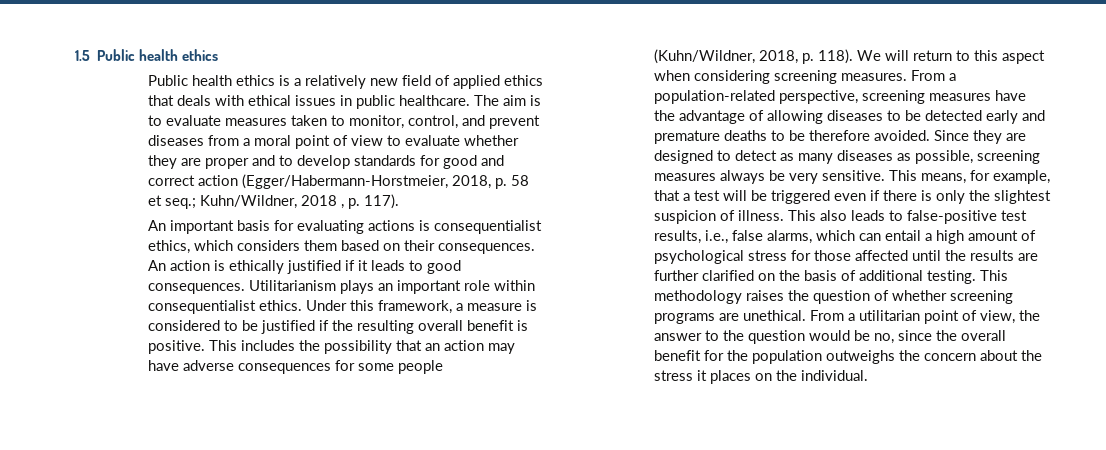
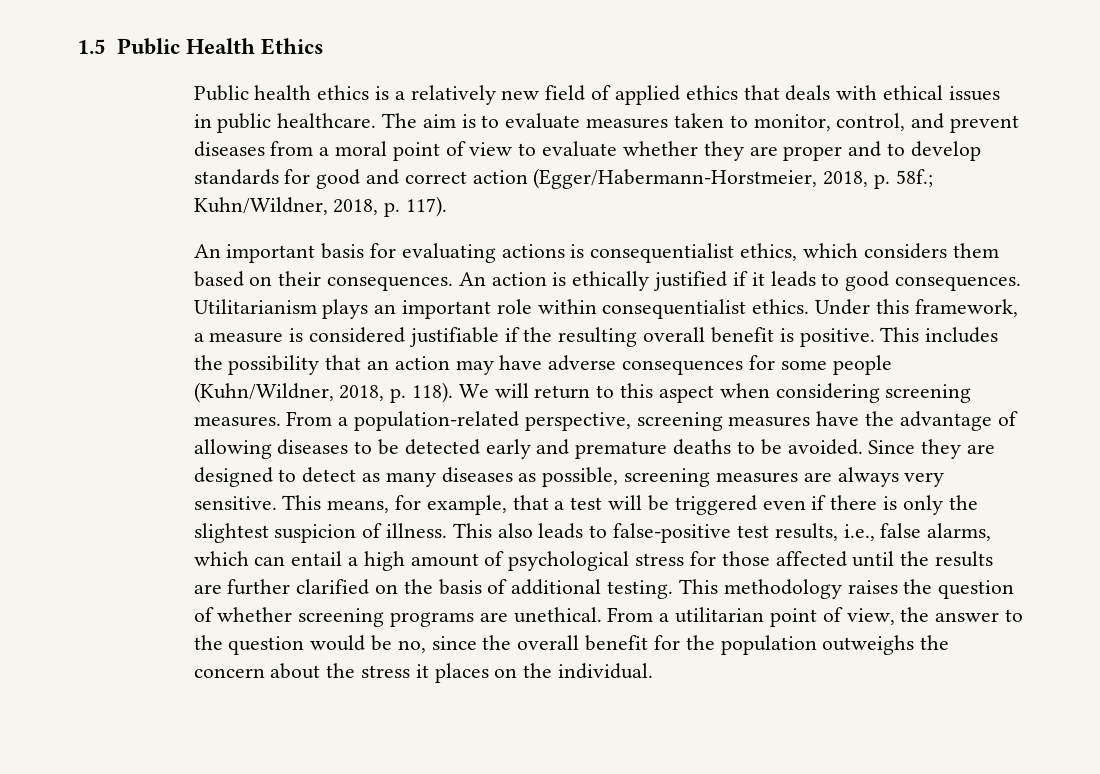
[139,49,219,61] health ethics -> [185,38,324,55] Health Ethics
[511,175,530,186] [148,195,345,209] 58 et seq.; Kuhn/Wildner, 2018 , -> [895,169,933,187] [193,197,379,215] 58f.; Kuhn/Wildner, 2018,
[224,320,316,334] to be justified -> [408,327,499,347] justifiable
[809,130,871,141] therefore -> (782, 447) none
[720,170,786,184] always be -> [803,467,899,487] are always

